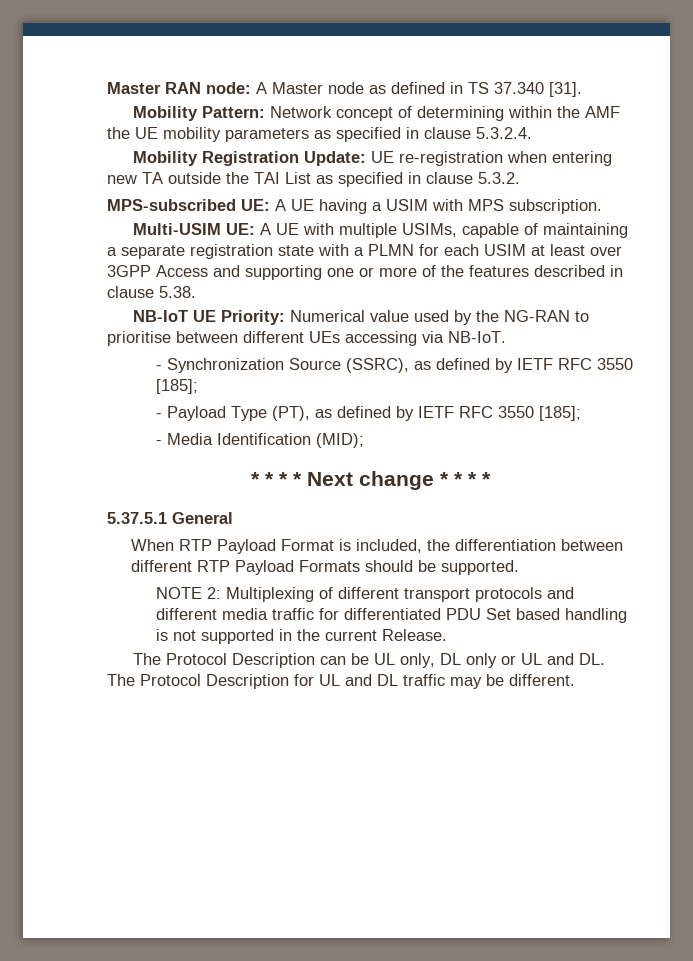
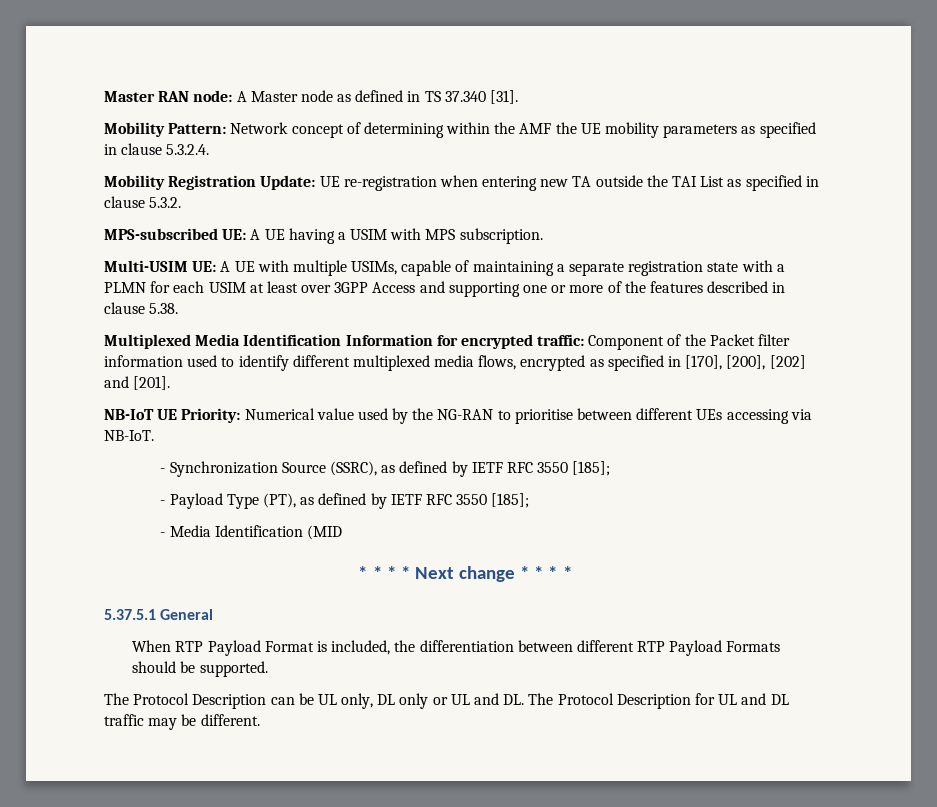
(196, 292) none -> [104,334,791,350] [104,355,806,371] [104,376,171,390] // Multiplexed Media Identification Information for encrypted traffic: Component of the Packet filter information used to identify different multiplexed media flows, encrypted as specified in [170], [200], [202] and [201].
[315,433,364,448] (MID); -> [306,525,342,540] (MID
[155,587,574,602] [155,608,627,623] [155,629,447,644] // NOTE 2: Multiplexing of different transport protocols and different media traffic for differentiated PDU Set based handling is not supported in the current Release. -> (268, 669) none

